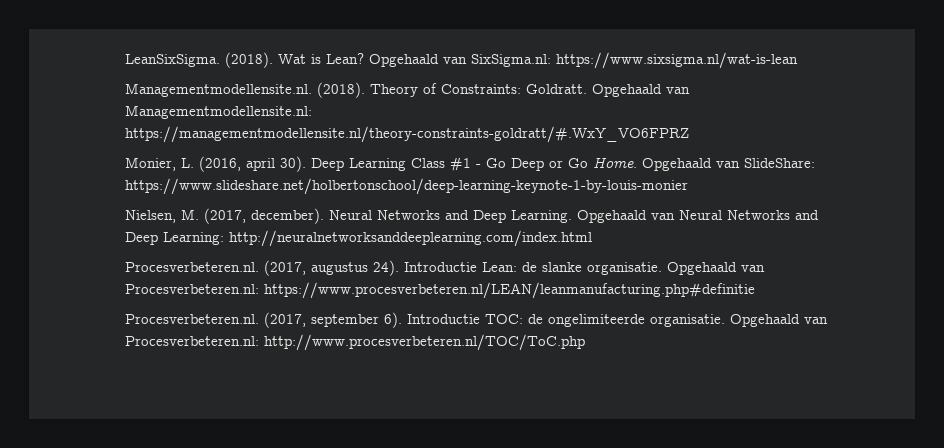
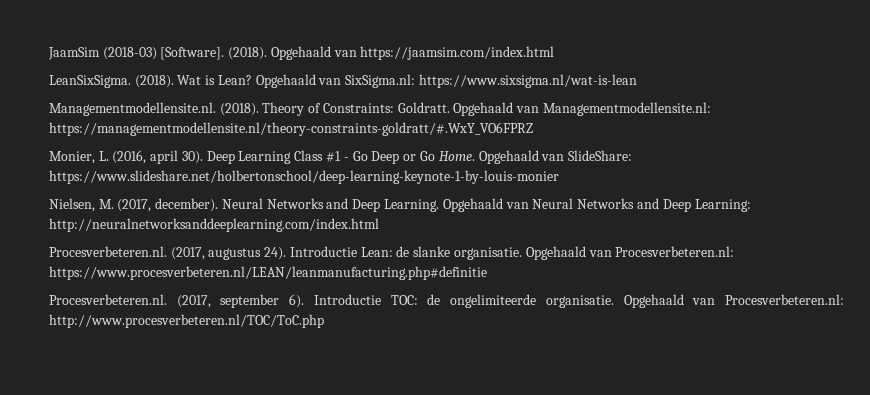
(124, 60) none -> [47,46,555,60] JaamSim (2018-03) [Software]. (2018). Opgehaald van https://jaamsim.com/index.html //

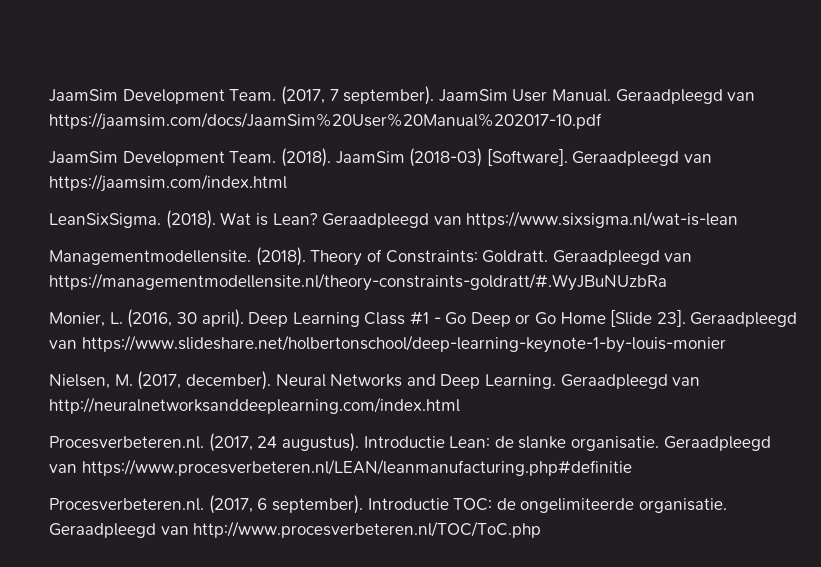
[47,46,331,60] JaamSim (2018-03) [Software]. (2018). Opgehaald -> [49,86,756,105] [49,112,603,130] [49,148,680,167] JaamSim Development Team. (2017, 7 september). JaamSim User Manual. Geraadpleegd van https://jaamsim.com/docs/JaamSim%20User%20Manual%202017-10.pdf // JaamSim Development Team. (2018). JaamSim (2018-03) [Software]. Geraadpleegd
[255,74,416,88] Opgehaald van SixSigma.nl: -> [322,213,462,228] Geraadpleegd van
[48,102,216,116] Managementmodellensite.nl. -> [49,250,252,265] Managementmodellensite.
[453,102,712,116] [48,122,533,136] Opgehaald van Managementmodellensite.nl: https://managementmodellensite.nl/theory-constraints-goldratt/#.WxY_VO6FPRZ -> [552,250,693,265] [49,273,668,291] Geraadpleegd van https://managementmodellensite.nl/theory-constraints-goldratt/#.WyJBuNUzbRa
[150,150,203,164] april 30). -> [177,309,244,328] 30 april).
[438,150,633,164] Home. Opgehaald van SlideShare: -> [560,309,798,327] [49,340,78,349] Home [Slide 23]. Geraadpleegd van
[442,198,751,212] Opgehaald van Neural Networks and Deep Learning: -> [560,374,701,389] Geraadpleegd van
[208,247,287,260] augustus 24). -> [257,433,360,452] 24 augustus).
[525,246,735,260] Opgehaald van Procesverbeteren.nl: -> [663,436,771,451] [49,464,78,473] Geraadpleegd van
[220,294,305,308] september 6). -> [257,495,364,514] 6 september).
[623,294,845,308] Opgehaald van Procesverbeteren.nl: -> [49,523,189,538] Geraadpleegd van

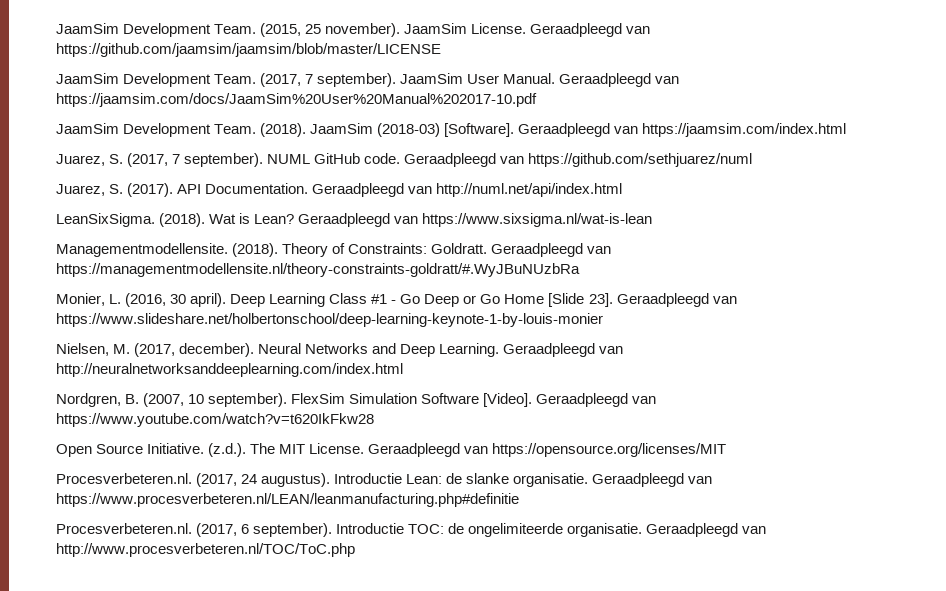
[49,89,277,104] JaamSim Development Team. -> [55,23,651,37] [55,43,441,57] [55,73,256,87] JaamSim Development Team. (2015, 25 november). JaamSim License. Geraadpleegd van https://github.com/jaamsim/jaamsim/blob/master/LICENSE // JaamSim Development Team.
(288, 183) none -> [55,153,753,167] [55,183,623,197] // Juarez, S. (2017, 7 september). NUML GitHub code. Geraadpleegd van https://github.com/sethjuarez/numl // Juarez, S. (2017). API Documentation. Geraadpleegd van http://numl.net/api/index.html
(461, 405) none -> [55,393,657,407] [55,413,374,427] [55,443,727,457] // Nordgren, B. (2007, 10 september). FlexSim Simulation Software [Video]. Geraadpleegd van https://www.youtube.com/watch?v=t620IkFkw28 // Open Source Initiative. (z.d.). The MIT License. Geraadpleegd van https://opensource.org/licenses/MIT

